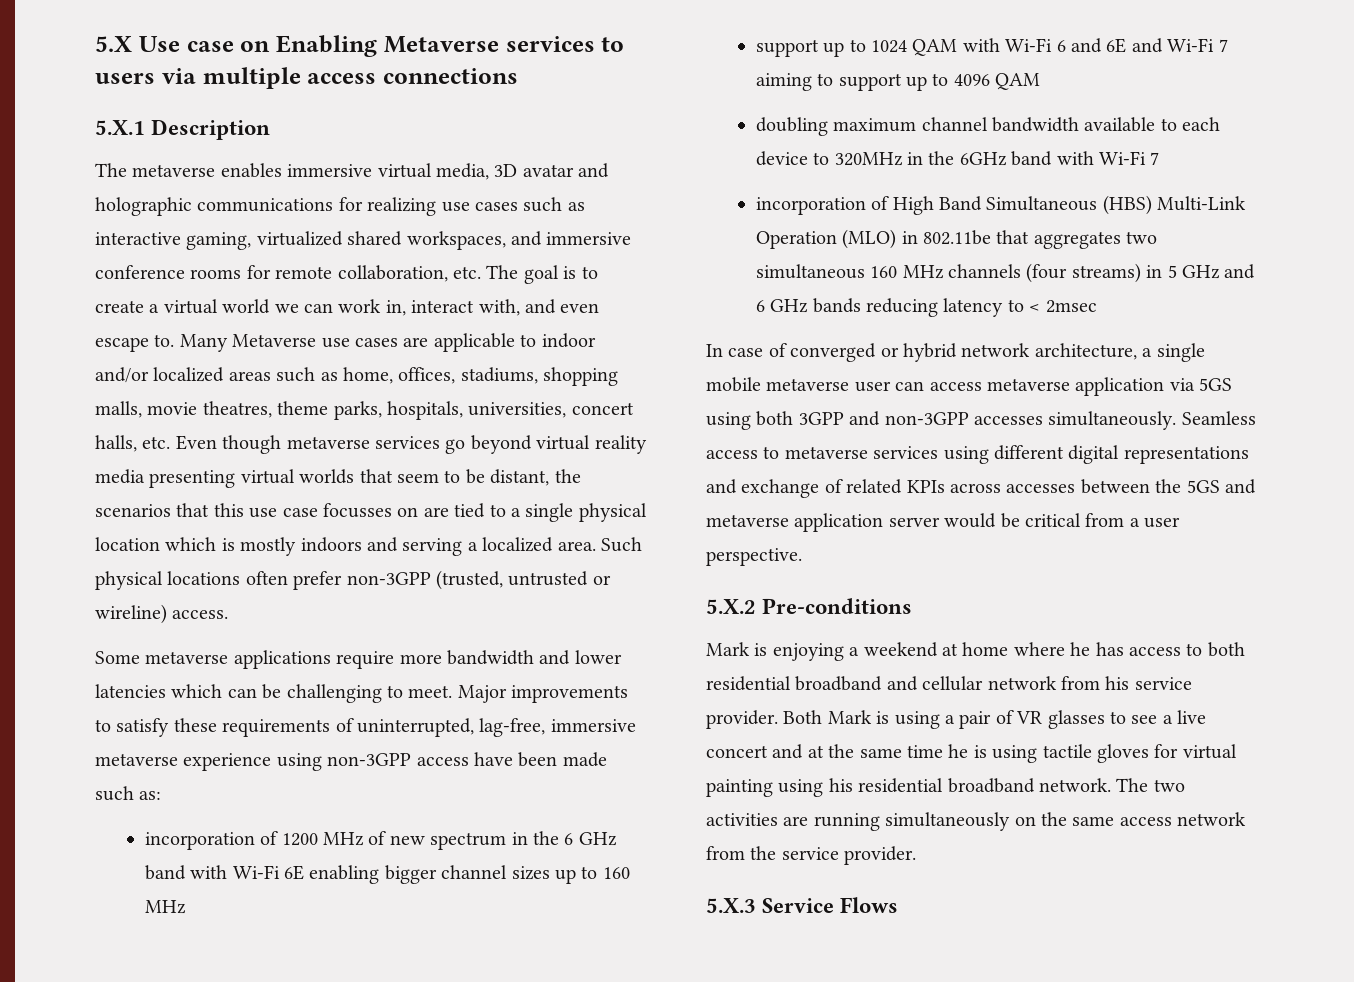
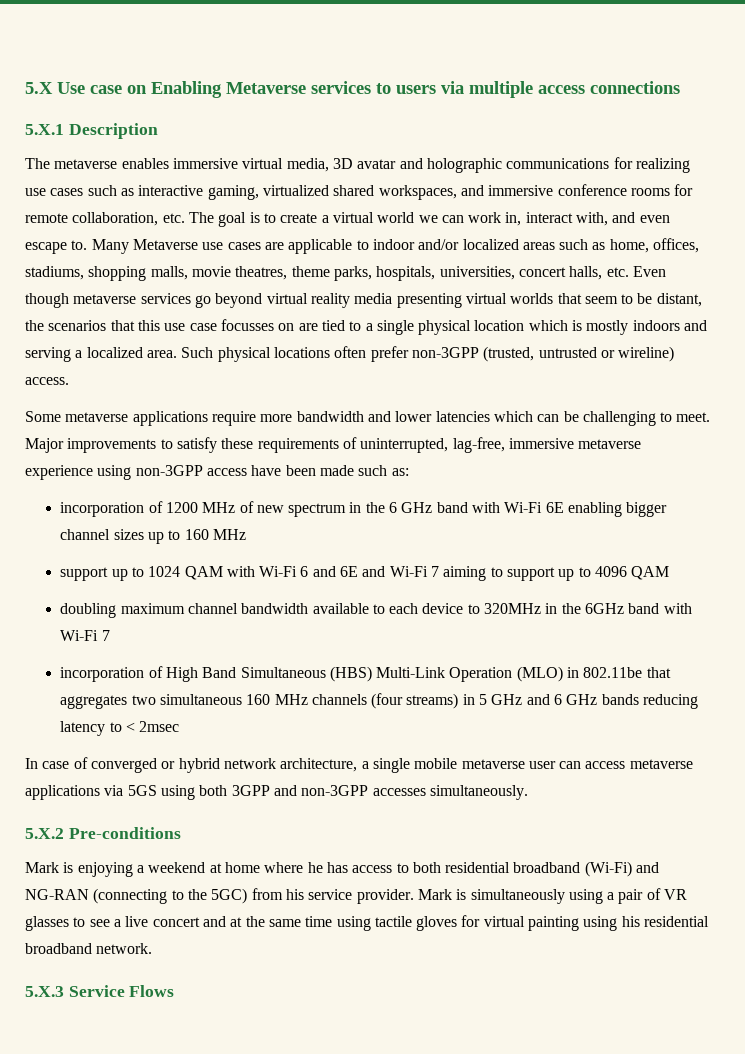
[1075,377,1165,396] application -> [25,785,100,800] applications
[1181,411,1256,425] [706,445,1249,464] [706,479,1256,498] [706,513,1181,532] [706,548,802,566] Seamless access to metaverse services using different digital representations and exchange of related KPIs across accesses between the 5GS and metaverse application server would be critical from a user perspective. -> (528, 792) none
[886,676,1057,691] and cellular network -> [584,861,660,877] [25,888,248,904] (Wi-Fi) and NG-RAN (connecting to the 5GC)
[783,710,890,724] Both Mark is -> [417,889,565,904] Mark is simultaneously
[948,744,987,758] he is -> (333, 921) none
[1116,778,1185,792] [706,812,1247,831] [706,846,917,865] The two activities are running simultaneously on the same access network from the service provider. -> (153, 948) none

